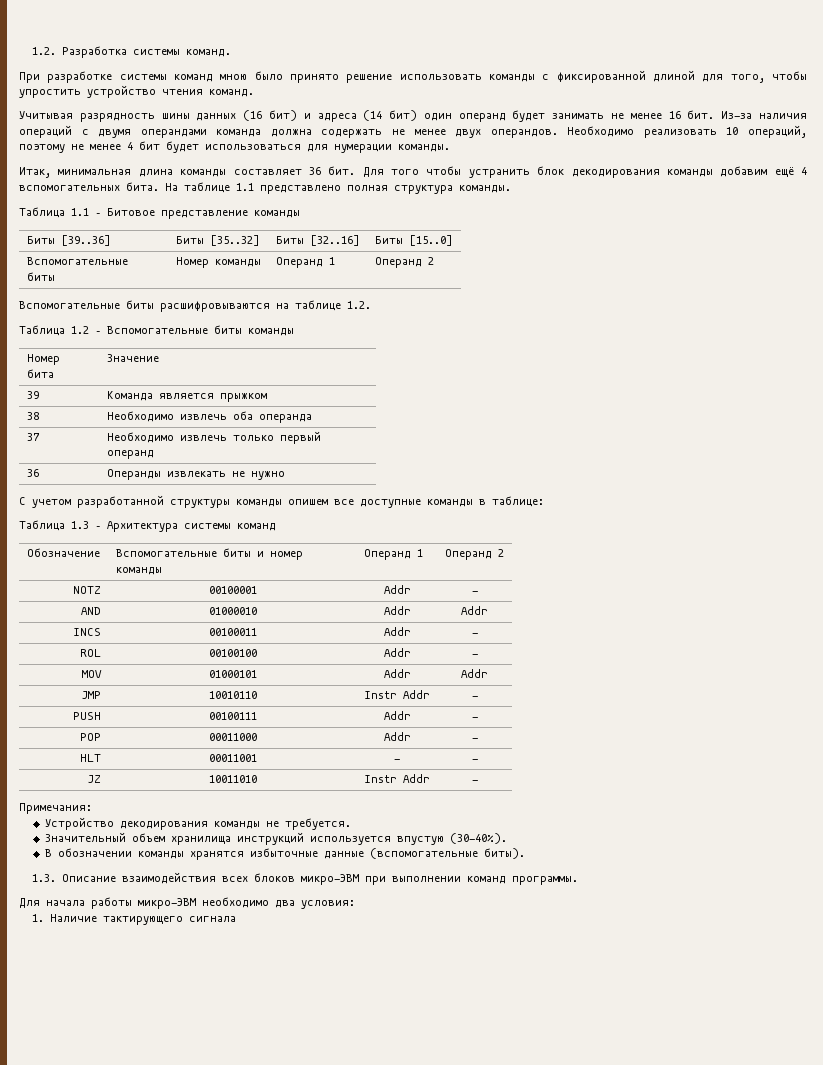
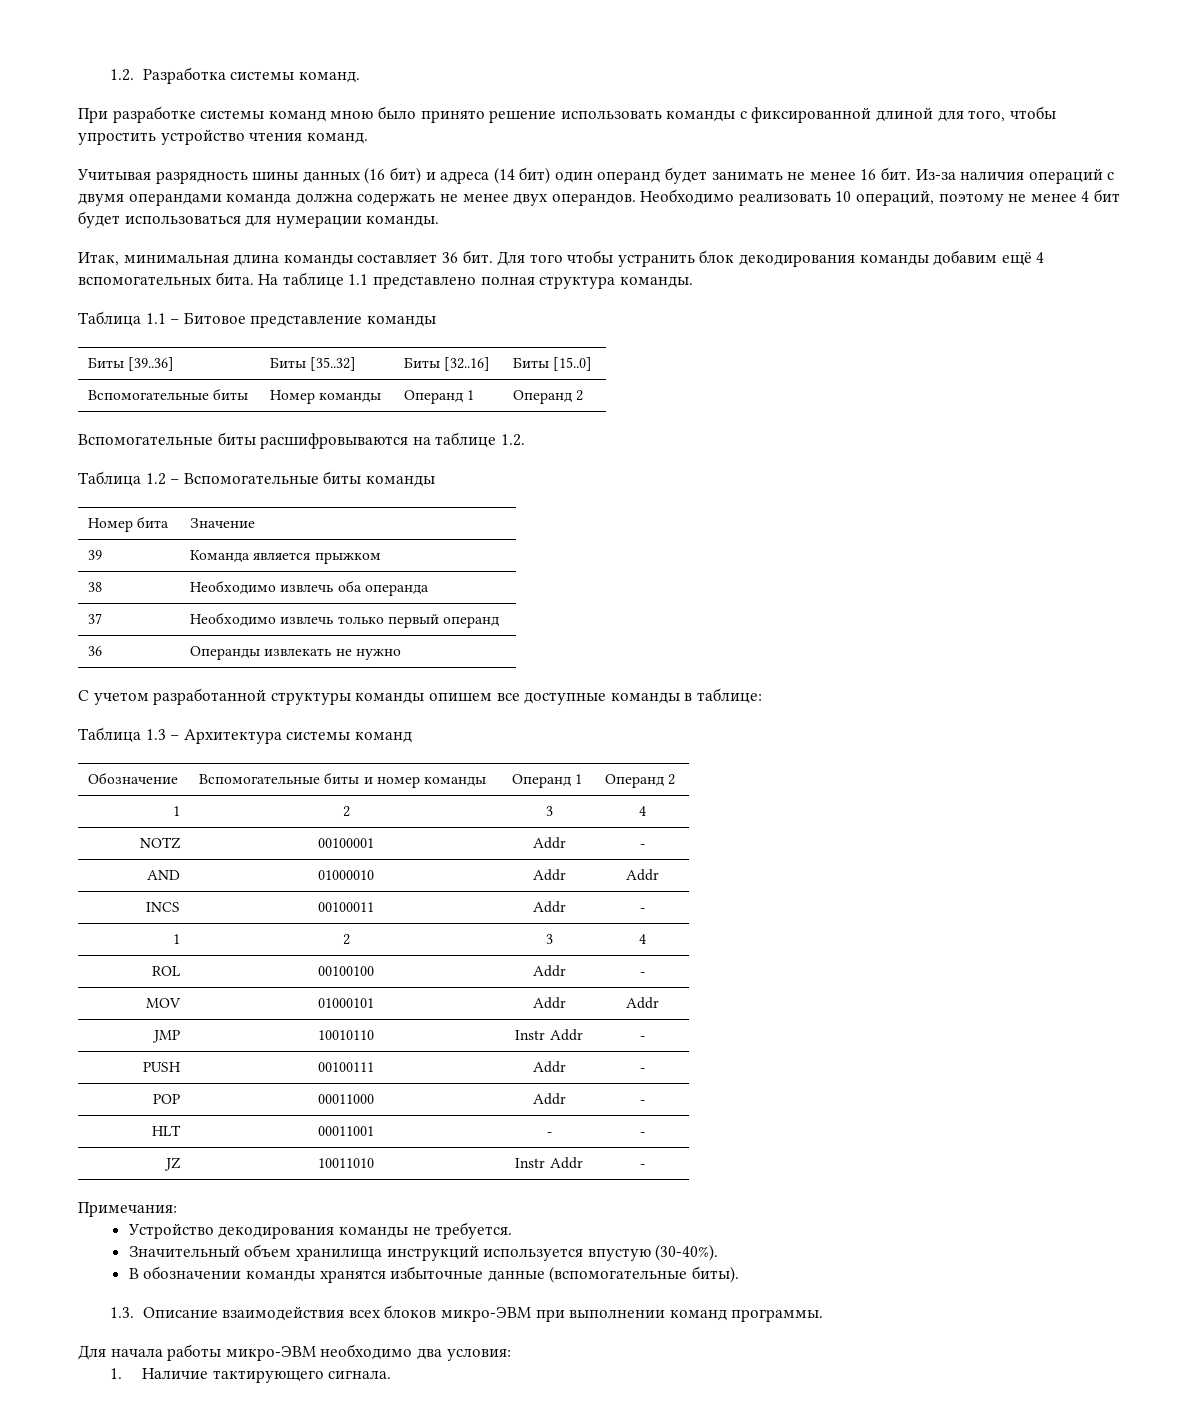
(504, 553) none -> [172,806,180,816] [342,806,350,817] [545,806,553,816] [638,806,646,816] // 1 | 2 | 3 | 4
(478, 634) none -> [172,934,180,944] [342,934,350,945] [545,934,553,944] [638,934,646,944] // 1 | 2 | 3 | 4
[188,916,236,923] сигнала -> [328,1370,392,1379] сигнала.

